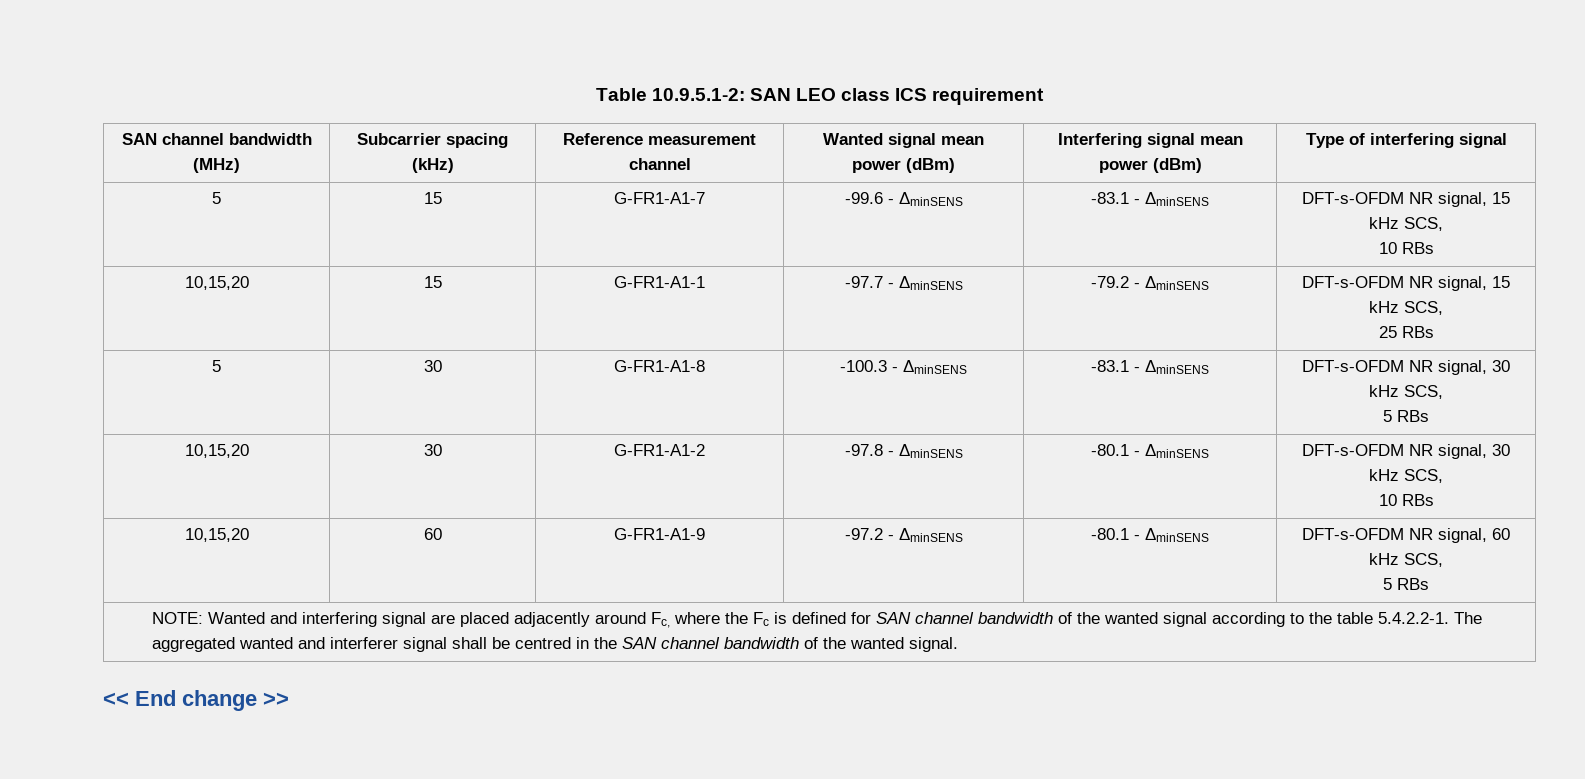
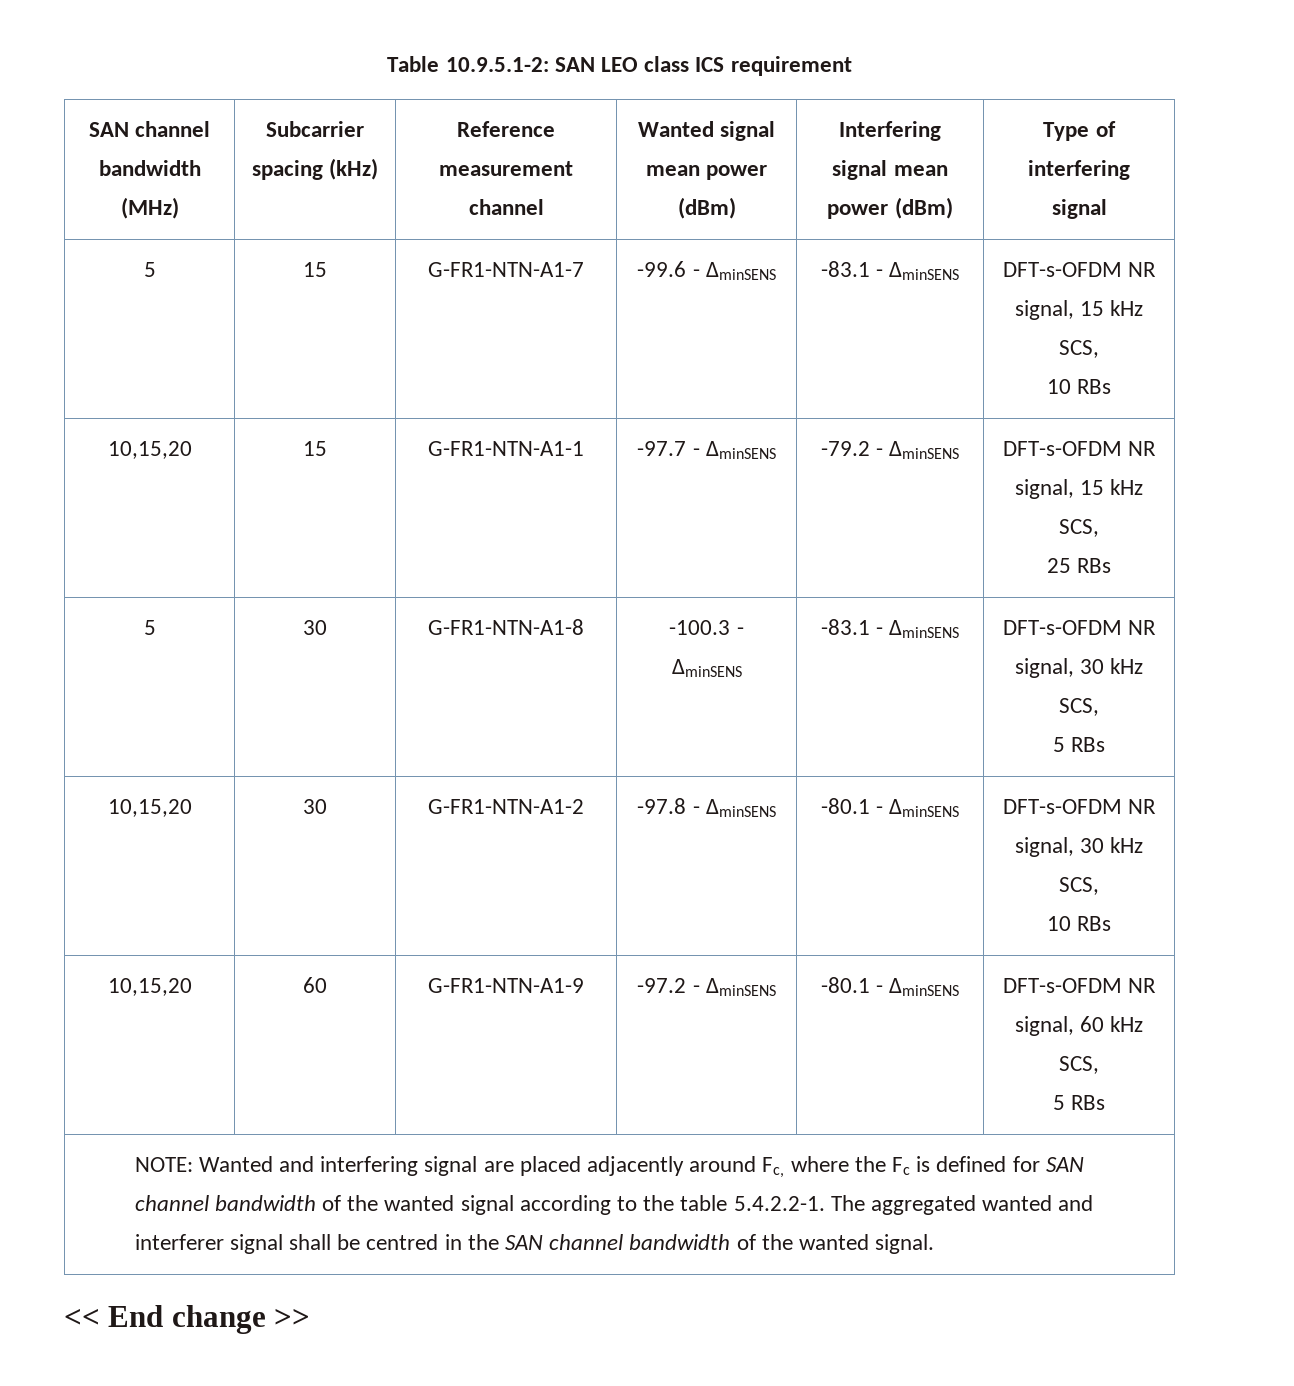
[614,192,705,204] G-FR1-A1-7 -> [428,262,584,277] G-FR1-NTN-A1-7
[614,276,705,288] G-FR1-A1-1 -> [428,441,584,456] G-FR1-NTN-A1-1
[614,360,705,372] G-FR1-A1-8 -> [428,619,584,635] G-FR1-NTN-A1-8
[614,444,705,456] G-FR1-A1-2 -> [428,799,584,814] G-FR1-NTN-A1-2
[614,528,705,540] G-FR1-A1-9 -> [428,978,584,993] G-FR1-NTN-A1-9

